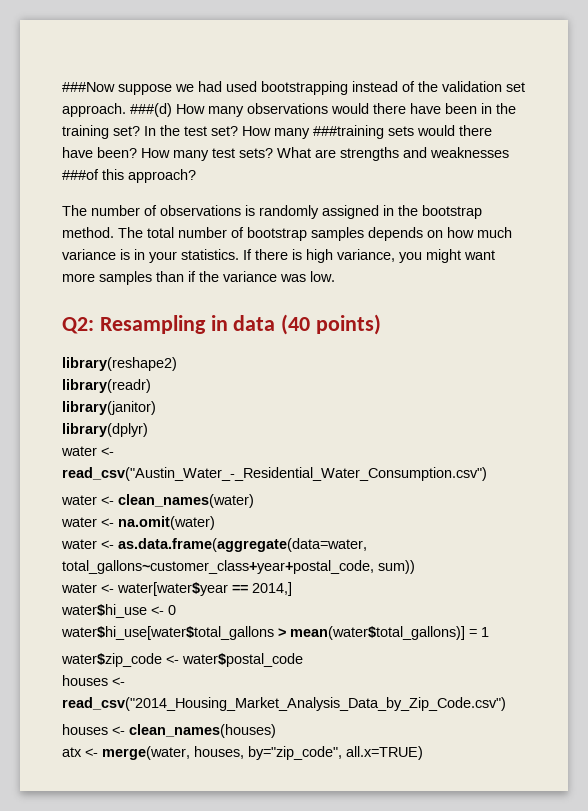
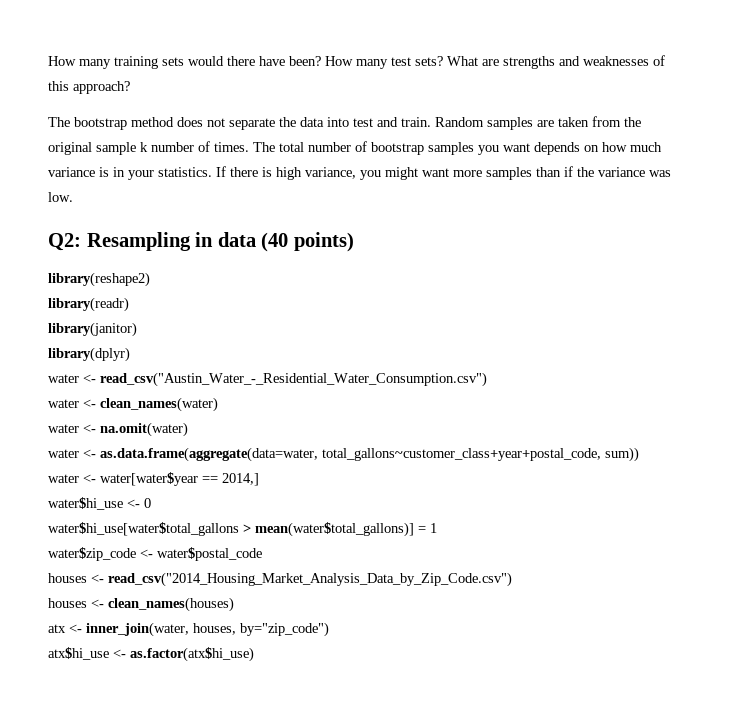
[62,81,525,95] [62,103,516,117] [62,125,384,139] ###Now suppose we had used bootstrapping instead of the validation set approach. ###(d) How many observations would there have been in the training set? In the test set? How many ###training -> [48,56,158,69] How many training
[62,169,99,180] ###of -> [653,55,665,66] of
[91,205,482,219] [62,227,114,238] number of observations is randomly assigned in the bootstrap method. -> [74,116,641,130] [48,141,249,155] bootstrap method does not separate the data into test and train. Random samples are taken from the original sample k number of times.
(364, 234) none -> [478,143,530,155] you want
[102,746,423,760] merge(water, houses, by="zip_code", all.x=TRUE) -> [86,622,329,637] [48,647,254,662] inner_join(water, houses, by="zip_code") // atx$hi_use <- as.factor(atx$hi_use)

